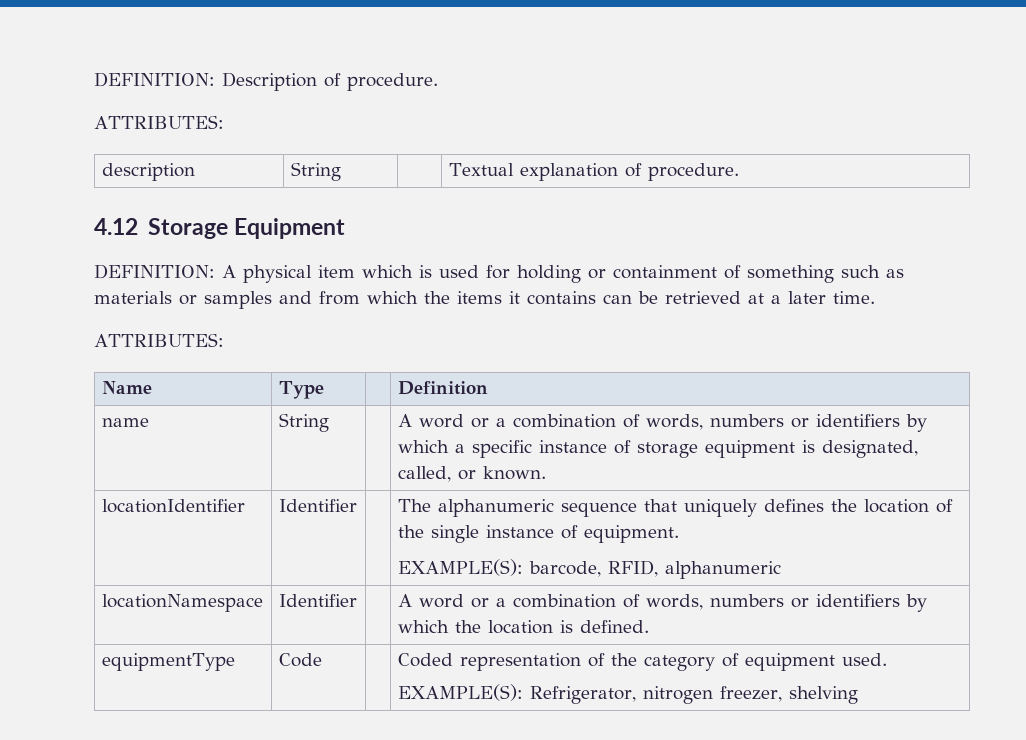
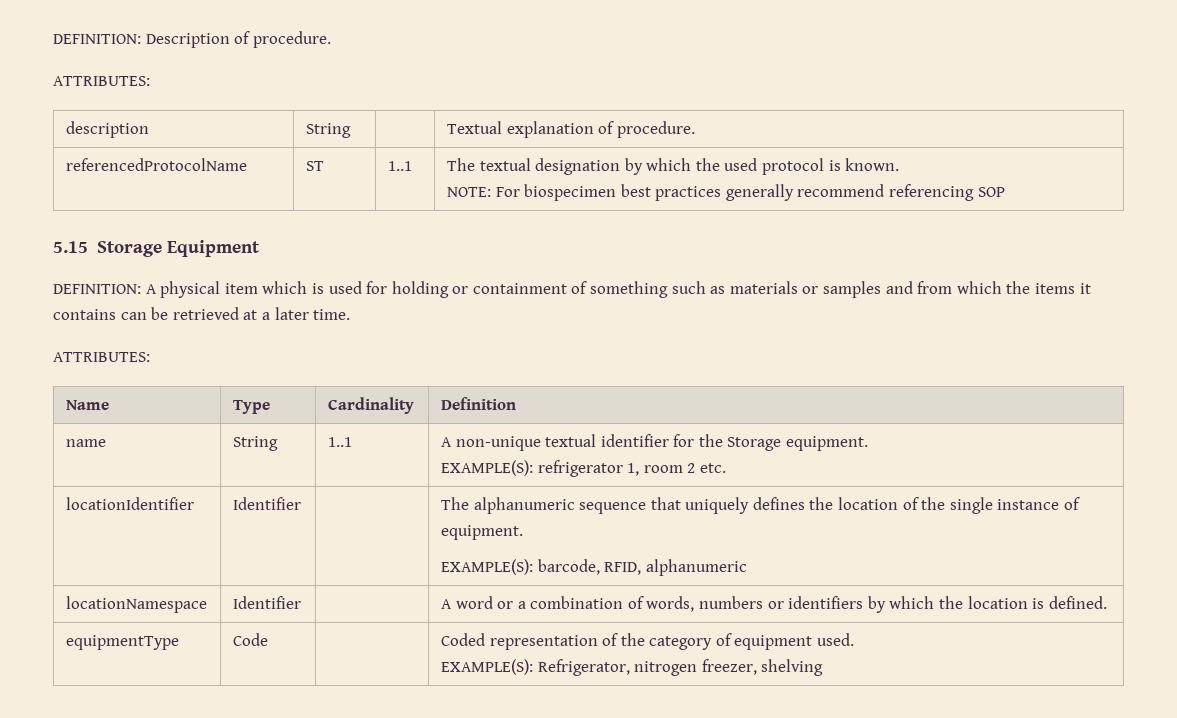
[94,218,138,235] // 4.12 -> [65,158,247,171] [305,161,324,171] [387,161,412,171] [446,158,900,175] [446,184,1005,201] [53,241,88,253] // referencedProtocolName | ST | 1..1 | The textual designation by which the used protocol is known. // NOTE: For biospecimen best practices generally recommend referencing SOP // 5.15
(324, 390) none -> [327,397,414,414] Cardinality
[397,414,927,432] [397,440,918,458] [397,466,546,482] | A word or a combination of words, numbers or identifiers by which a specific instance of storage equipment is designated, called, or known. -> [327,437,352,447] [440,434,869,451] [440,460,726,477] 1..1 | A non-unique textual identifier for the Storage equipment. // EXAMPLE(S): refrigerator 1, room 2 etc.

